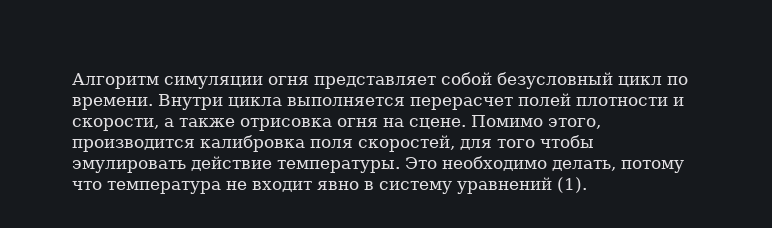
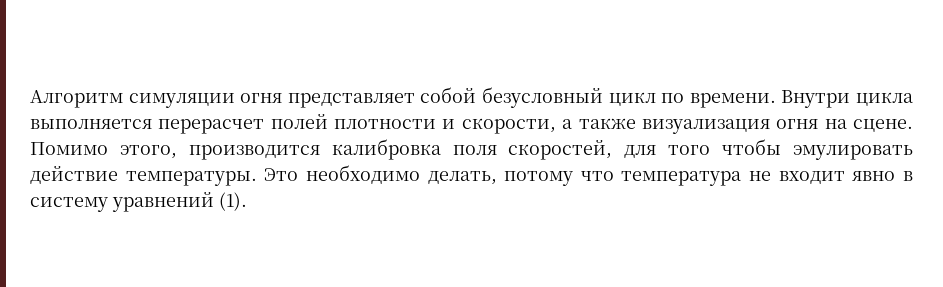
[240,118,332,131] отрисовка -> [641,119,770,134] визуализация

